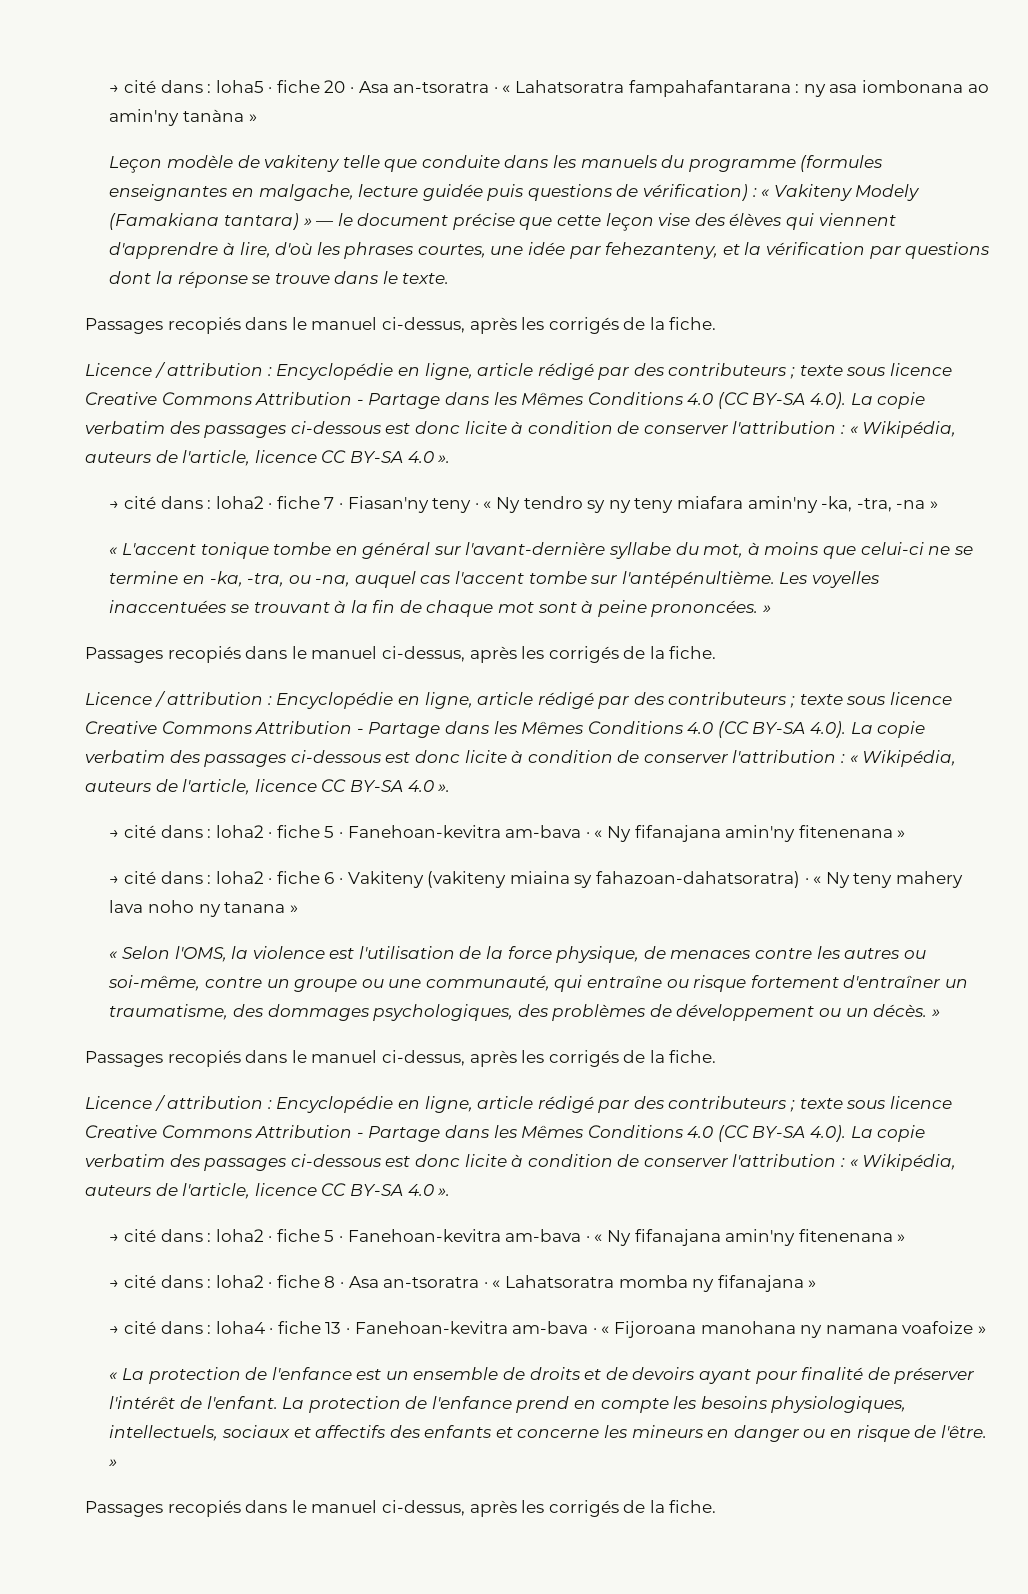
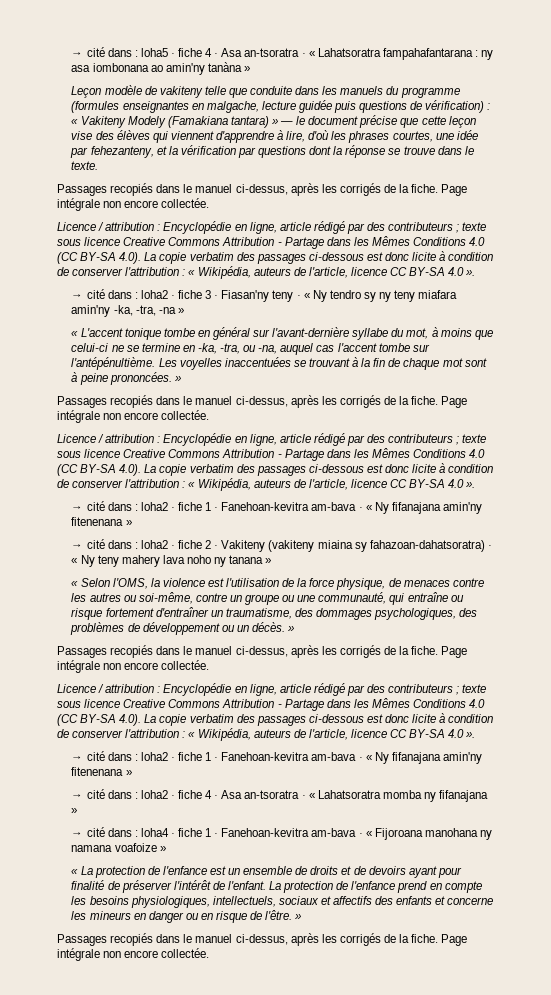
[324,80,346,93] 20 -> [205,48,213,57] 4
(717, 323) none -> [441,184,468,196] [57,198,210,211] Page intégrale non encore collectée.
[324,497,335,509] 7 -> [205,290,212,299] 3
(717, 652) none -> [441,396,468,408] [57,410,210,423] Page intégrale non encore collectée.
[324,826,335,838] 5 -> [205,502,212,511] 1
[324,872,335,884] 6 -> [205,540,212,549] 2
(717, 1056) none -> [441,646,468,658] [57,660,210,673] Page intégrale non encore collectée.
[324,1230,335,1242] 5 -> [205,752,212,761] 1
[324,1276,336,1288] 8 -> [205,790,213,799] 4
[325,1322,342,1334] 13 -> [205,828,212,837] 1
(717, 1506) none -> [441,934,468,946] [57,948,210,961] Page intégrale non encore collectée.

